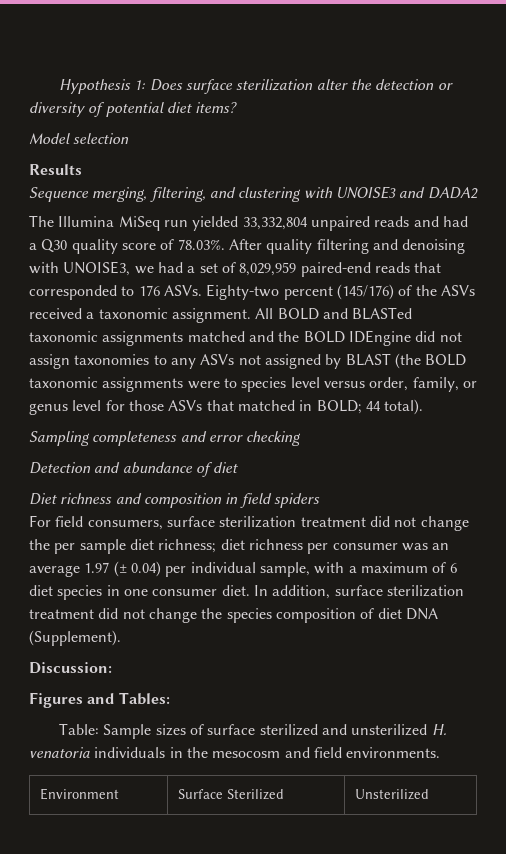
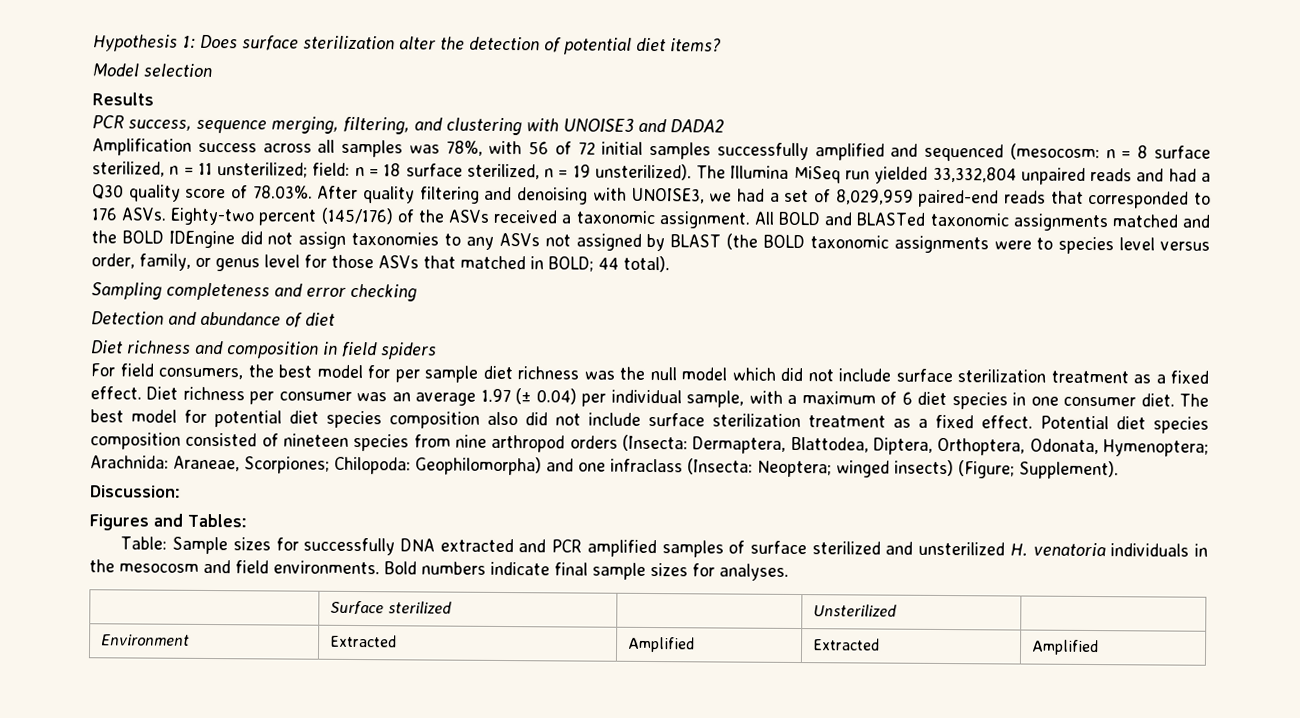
[437,83,453,90] [29,102,85,117] or diversity -> (540, 43) none
[29,187,89,202] Sequence -> [92,115,267,134] PCR success, sequence
(478, 193) none -> [92,138,1212,162] [92,161,692,181] Amplification success across all samples was 78%, with 56 of 72 initial samples successfully amplified and sequenced (mesocosm: n = 8 surface sterilized, n = 11 unsterilized; field: n = 18 surface sterilized, n = 19 unsterilized).
[166,516,469,531] [29,539,245,554] surface sterilization treatment did not change the per sample diet richness; diet -> [247,364,1209,384] [90,386,179,400] the best model for per sample diet richness was the null model which did not include surface sterilization treatment as a fixed effect. Diet
[253,585,464,599] [29,608,438,623] [29,630,121,646] In addition, surface sterilization treatment did not change the species composition of diet DNA (Supplement). -> [1179,393,1210,407] [90,409,1209,434] [90,432,1209,457] [90,455,1119,480] The best model for potential diet species composition also did not include surface sterilization treatment as a fixed effect. Potential diet species composition consisted of nineteen species from nine arthropod orders (Insecta: Dermaptera, Blattodea, Diptera, Orthoptera, Odonata, Hymenoptera; Arachnida: Araneae, Scorpiones; Chilopoda: Geophilomorpha) and one infraclass (Insecta: Neoptera; winged insects) (Figure; Supplement).
(186, 730) none -> [275,537,724,558] for successfully DNA extracted and PCR amplified samples
[39,788,119,800] [177,789,284,800] [354,789,429,800] // Environment | Surface Sterilized | Unsterilized -> [384,561,789,581] [330,600,453,615] [813,604,898,617] [101,634,191,646] [330,634,398,648] [628,636,696,653] [813,638,881,651] [1031,639,1100,656] Bold numbers indicate final sample sizes for analyses. // | Surface sterilized | | Unsterilized | // Environment | Extracted | Amplified | Extracted | Amplified

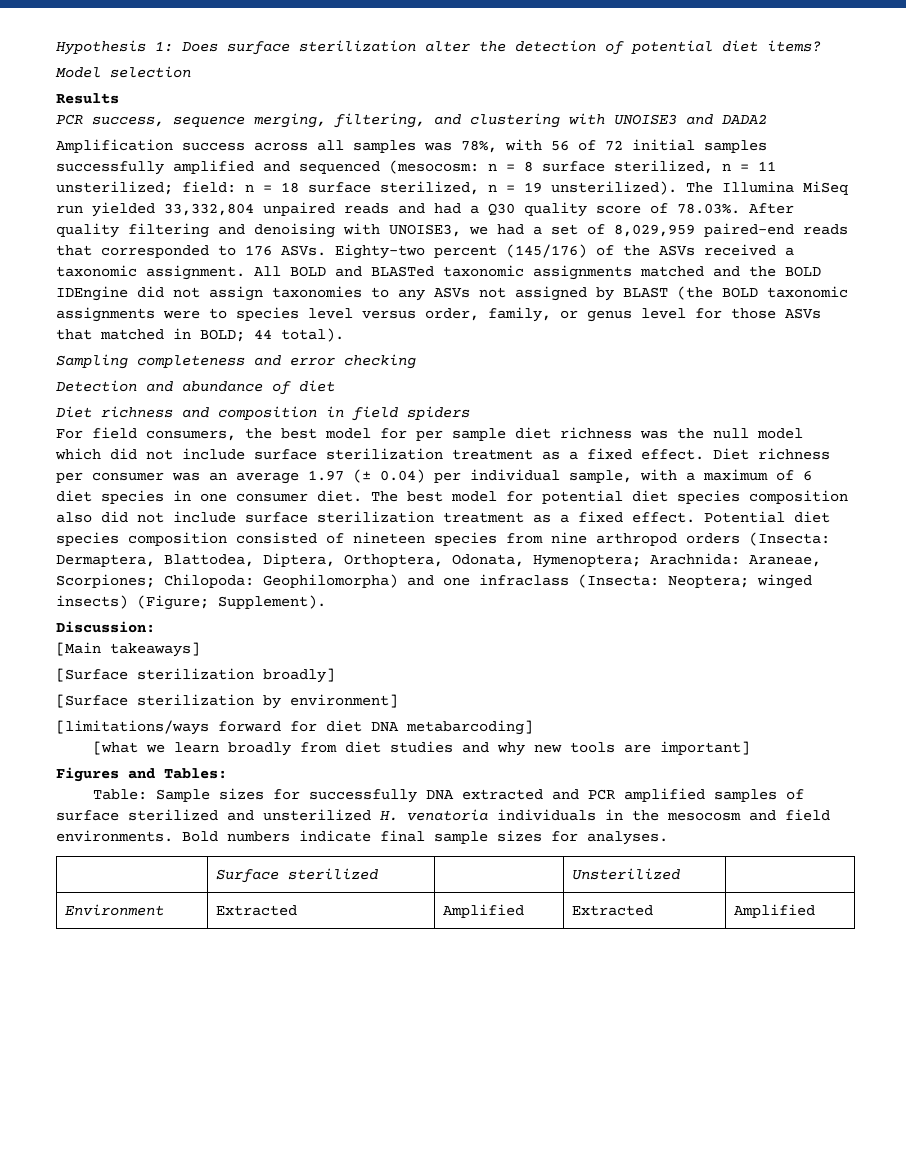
(181, 491) none -> [56,642,200,657] [56,668,335,683] [56,694,398,709] [56,720,533,735] [92,741,750,756] // [Main takeaways] // [Surface sterilization broadly] // [Surface sterilization by environment] // [limitations/ways forward for diet DNA metabarcoding] // [what we learn broadly from diet studies and why new tools are important]

